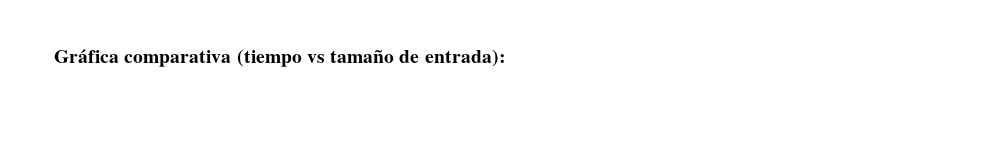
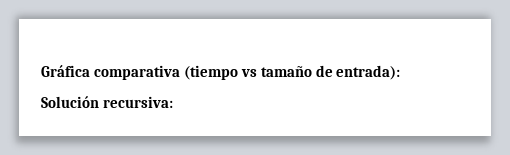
(506, 58) none -> [41,96,173,108] // Solución recursiva:

